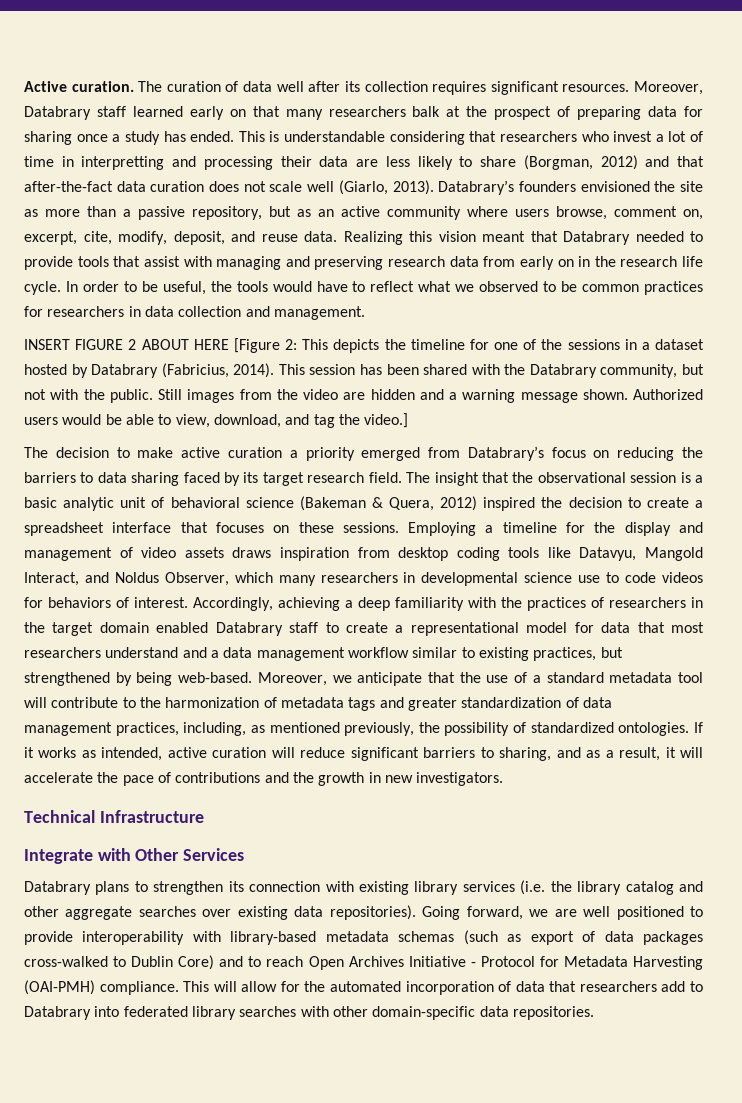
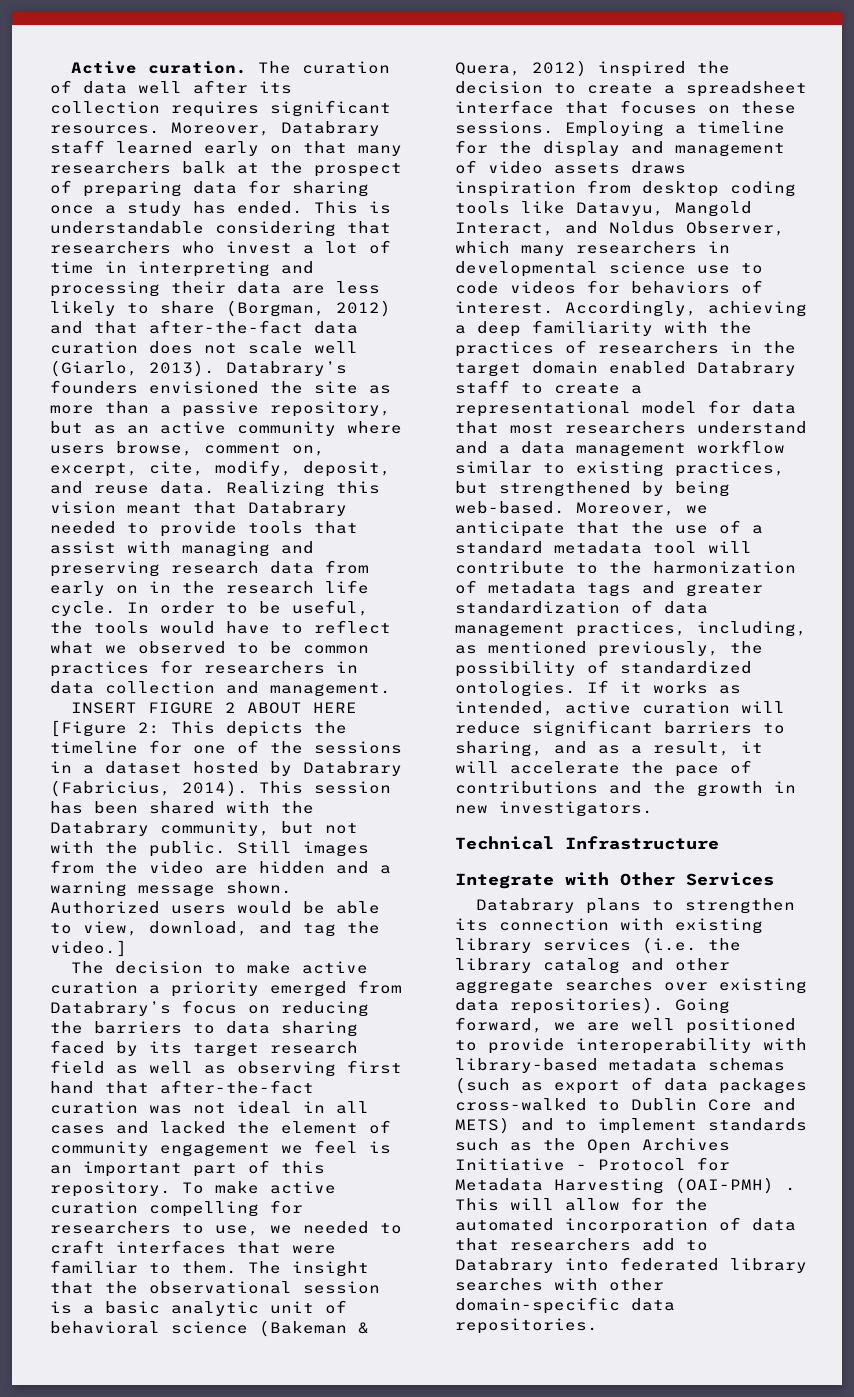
[81,156,165,170] interpretting -> [138,261,270,277] interpreting
[368,472,402,483] field. -> [50,1060,402,1077] [50,1080,314,1094] [50,1101,369,1114] [50,1120,391,1134] [50,1140,391,1157] [50,1160,325,1177] [50,1181,336,1197] [50,1200,303,1217] [50,1221,402,1236] [50,1240,336,1254] [50,1260,237,1274] field as well as observing first hand that after-the-fact curation was not ideal in all cases and lacked the element of community engagement we feel is an important part of this repository. To make active curation compelling for researchers to use, we needed to craft interfaces that were familiar to them.
[178,955,304,970] Core) and to reach -> [708,1098,796,1111] [455,1117,807,1134] [455,1138,576,1151] Core and METS) and to implement standards such as the
[99,981,179,995] compliance. -> [785,1187,796,1191] .

